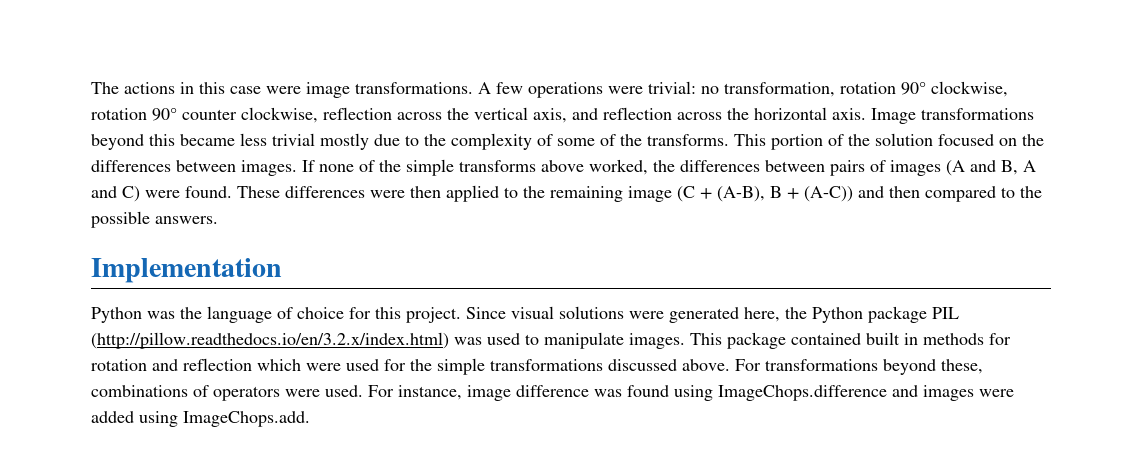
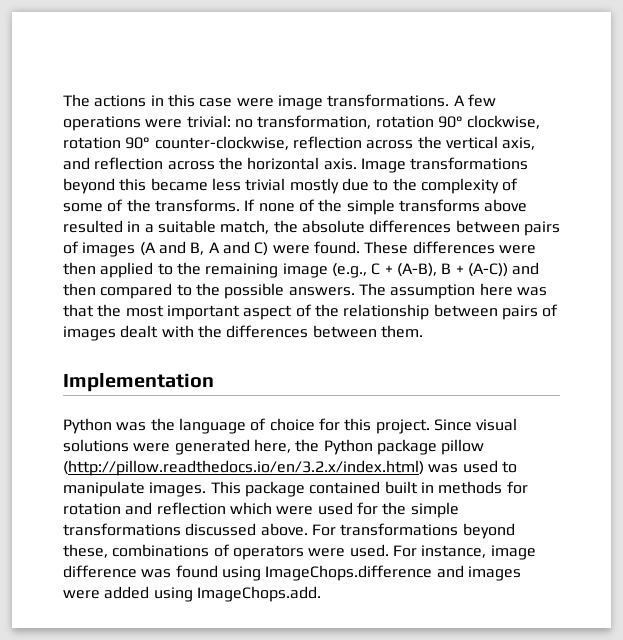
[182,107,318,123] counter clockwise, -> [154,136,289,150] counter-clockwise,
[734,133,1044,150] [91,160,297,176] This portion of the solution focused on the differences between images. -> (240, 205) none
[589,159,675,175] worked, the -> [63,220,365,234] resulted in a suitable match, the absolute
[677,186,695,202] (C -> [331,263,381,278] (e.g., C
(218, 220) none -> [358,283,547,299] [63,304,559,320] [63,325,423,341] The assumption here was that the most important aspect of the relationship between pairs of images dealt with the differences between them.
[932,307,959,319] PIL -> [441,439,485,455] pillow

